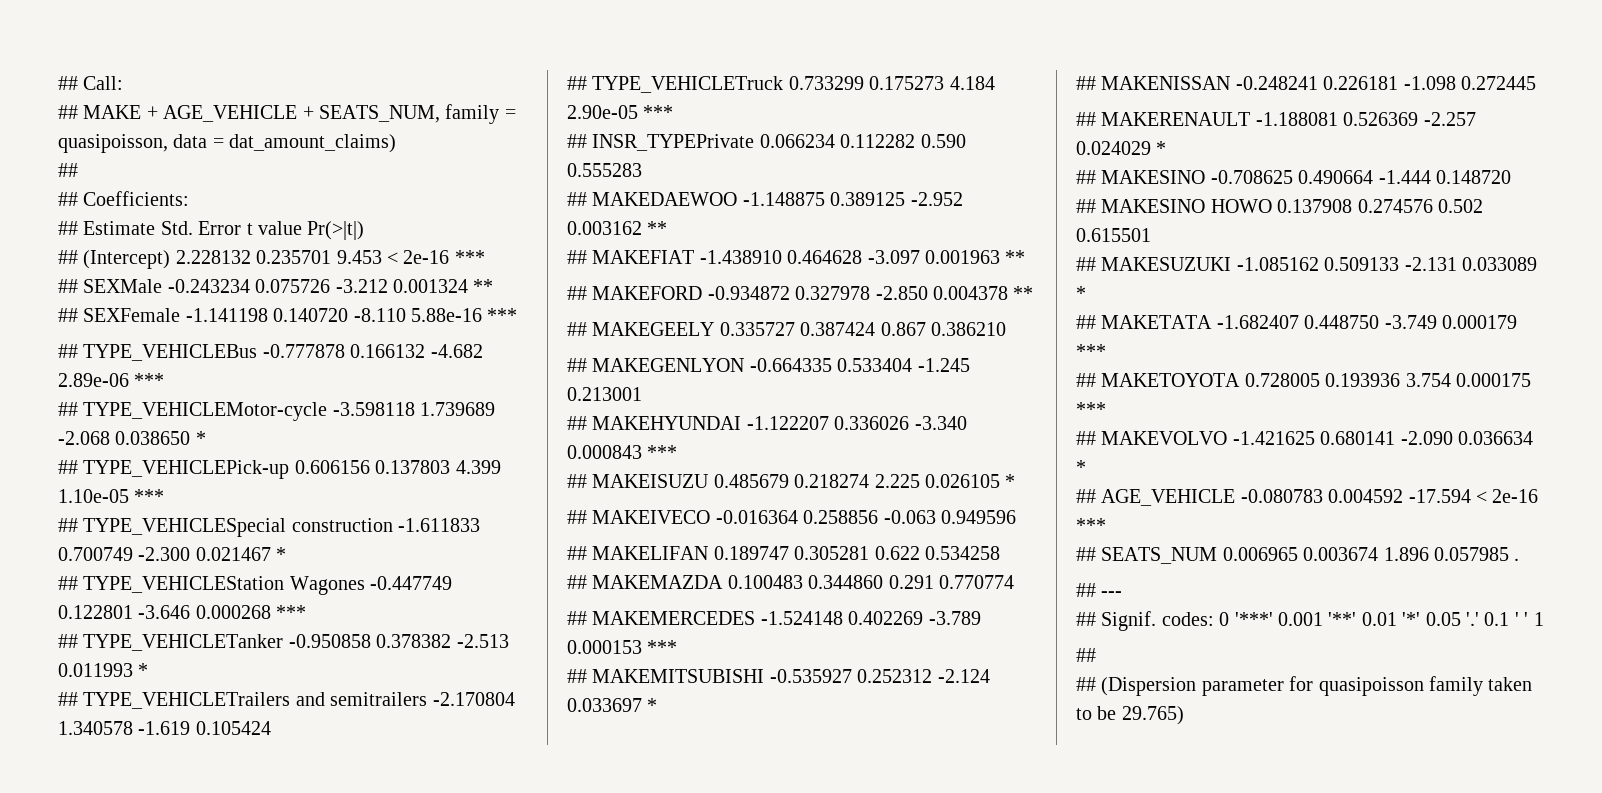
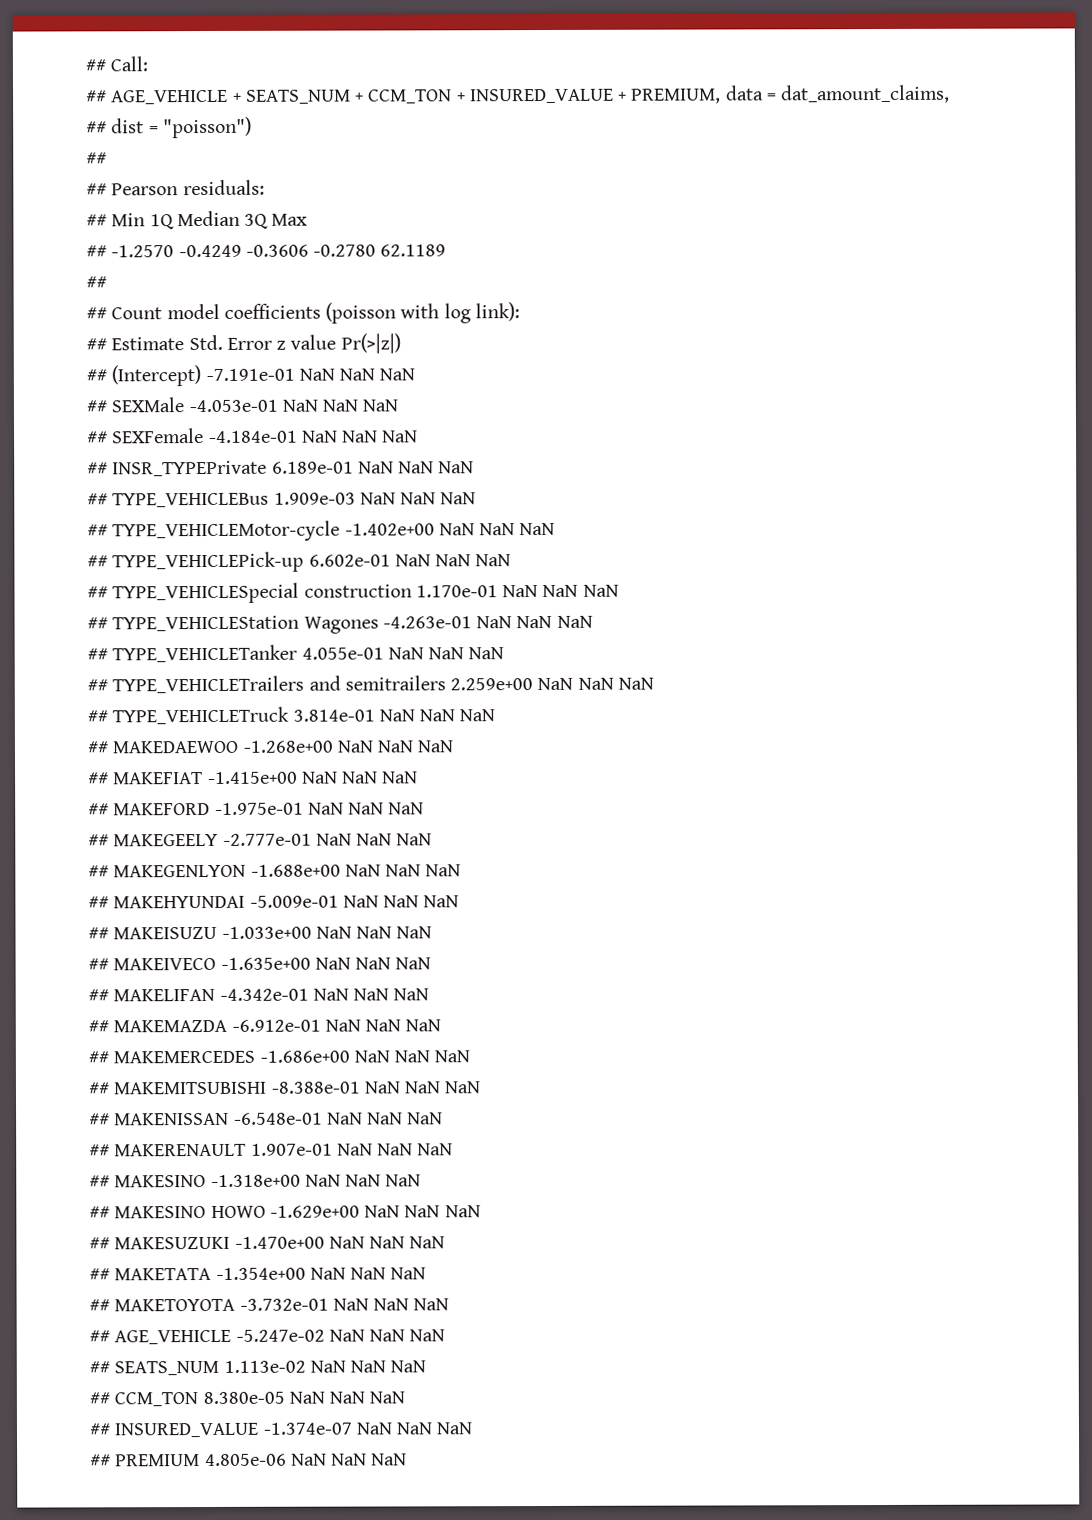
[83,104,516,124] [58,134,397,153] [58,163,78,177] [58,191,190,206] MAKE + AGE_VEHICLE + SEATS_NUM, family = quasipoisson, data = dat_amount_claims) // ## // ## Coefficients: -> [111,84,951,105] [86,116,252,139] [86,152,107,165] [86,179,265,196] [86,210,309,230] [86,244,447,258] [86,276,107,289] [86,302,520,324] AGE_VEHICLE + SEATS_NUM + CCM_TON + INSURED_VALUE + PREMIUM, data = dat_amount_claims, // ## dist = "poisson") // ## // ## Pearson residuals: // ## Min 1Q Median 3Q Max // ## -1.2570 -0.4249 -0.3606 -0.2780 62.1189 // ## // ## Count model coefficients (poisson with log link):
[246,221,365,240] t value Pr(>|t|) -> [276,333,401,354] z value Pr(>|z|)
[175,250,485,264] [58,279,494,293] [58,308,518,322] [58,344,483,361] [58,373,165,387] [58,402,496,421] [58,431,206,445] [58,460,501,479] [58,489,165,503] [58,518,481,537] [58,547,287,561] [58,576,453,595] [58,605,307,619] [58,634,509,651] [58,663,149,677] [58,692,515,709] [58,721,271,735] [567,76,995,93] [567,105,674,119] [567,134,966,151] [567,163,642,177] [567,192,963,206] [567,221,668,235] [567,250,1026,264] [567,286,1034,300] [567,322,1006,336] [567,358,970,372] [567,387,642,401] [567,416,967,430] [567,445,678,459] [567,474,1016,488] [567,510,1016,524] [567,546,1000,560] [567,575,1014,589] [567,611,981,625] [567,640,678,654] [567,669,990,683] [567,698,658,712] [1076,76,1536,90] [1076,112,1476,126] [1076,141,1167,155] [1076,170,1511,184] [1076,199,1483,213] [1076,228,1151,242] [1076,257,1537,271] [1076,286,1086,300] [1076,315,1517,329] [1076,344,1106,358] [1076,373,1531,387] [1076,402,1106,416] [1076,431,1533,445] [1076,460,1086,474] [1076,489,1539,506] [1076,518,1106,532] [1076,547,1520,564] [1076,583,1123,597] [1076,611,1544,631] [1076,648,1096,662] [1076,676,1533,696] [1076,706,1184,725] 2.228132 0.235701 9.453 < 2e-16 *** // ## SEXMale -0.243234 0.075726 -3.212 0.001324 ** // ## SEXFemale -1.141198 0.140720 -8.110 5.88e-16 *** // ## TYPE_VEHICLEBus -0.777878 0.166132 -4.682 2.89e-06 *** // ## TYPE_VEHICLEMotor-cycle -3.598118 1.739689 -2.068 0.038650 * // ## TYPE_VEHICLEPick-up 0.606156 0.137803 4.399 1.10e-05 *** // ## TYPE_VEHICLESpecial construction -1.611833 0.700749 -2.300 0.021467 * // ## TYPE_VEHICLEStation Wagones -0.447749 0.122801 -3.646 0.000268 *** // ## TYPE_VEHICLETanker -0.950858 0.378382 -2.513 0.011993 * // ## TYPE_VEHICLETrailers and semitrailers -2.170804 1.340578 -1.619 0.105424 // ## TYPE_VEHICLETruck 0.733299 0.175273 4.184 2.90e-05 *** // ## INSR_TYPEPrivate 0.066234 0.112282 0.590 0.555283 // ## MAKEDAEWOO -1.148875 0.389125 -2.952 0.003162 ** // ## MAKEFIAT -1.438910 0.464628 -3.097 0.001963 ** // ## MAKEFORD -0.934872 0.327978 -2.850 0.004378 ** // ## MAKEGEELY 0.335727 0.387424 0.867 0.386210 // ## MAKEGENLYON -0.664335 0.533404 -1.245 0.213001 // ## MAKEHYUNDAI -1.122207 0.336026 -3.340 0.000843 *** // ## MAKEISUZU 0.485679 0.218274 2.225 0.026105 * // ## MAKEIVECO -0.016364 0.258856 -0.063 0.949596 // ## MAKELIFAN 0.189747 0.305281 0.622 0.534258 // ## MAKEMAZDA 0.100483 0.344860 0.291 0.770774 // ## MAKEMERCEDES -1.524148 0.402269 -3.789 0.000153 *** // ## MAKEMITSUBISHI -0.535927 0.252312 -2.124 0.033697 * // ## MAKENISSAN -0.248241 0.226181 -1.098 0.272445 // ## MAKERENAULT -1.188081 0.526369 -2.257 0.024029 * // ## MAKESINO -0.708625 0.490664 -1.444 0.148720 // ## MAKESINO HOWO 0.137908 0.274576 0.502 0.615501 // ## MAKESUZUKI -1.085162 0.509133 -2.131 0.033089 * // ## MAKETATA -1.682407 0.448750 -3.749 0.000179 *** // ## MAKETOYOTA 0.728005 0.193936 3.754 0.000175 *** // ## MAKEVOLVO -1.421625 0.680141 -2.090 0.036634 * // ## AGE_VEHICLE -0.080783 0.004592 -17.594 < 2e-16 *** // ## SEATS_NUM 0.006965 0.003674 1.896 0.057985 . // ## --- // ## Signif. codes: 0 '***' 0.001 '**' 0.01 '*' 0.05 '.' 0.1 ' ' 1 // ## // ## (Dispersion parameter for quasipoisson family taken to be 29.765) -> [205,368,416,382] [86,397,399,413] [87,428,419,444] [87,460,475,477] [87,492,477,508] [87,520,556,542] [87,551,512,573] [87,582,619,604] [87,615,593,634] [87,644,505,663] [87,675,654,694] [87,706,496,725] [87,740,454,754] [88,771,419,785] [88,802,425,816] [88,833,433,847] [88,864,462,878] [88,895,460,909] [88,926,433,940] [88,957,432,971] [88,988,430,1002] [88,1019,442,1033] [88,1050,471,1064] [88,1081,481,1095] [89,1112,444,1126] [89,1143,454,1157] [89,1174,422,1188] [89,1205,481,1219] [89,1236,446,1250] [89,1267,427,1281] [89,1298,450,1312] [89,1329,446,1345] [89,1360,427,1376] [89,1391,406,1407] [89,1422,474,1438] [90,1453,408,1467] -7.191e-01 NaN NaN NaN // ## SEXMale -4.053e-01 NaN NaN NaN // ## SEXFemale -4.184e-01 NaN NaN NaN // ## INSR_TYPEPrivate 6.189e-01 NaN NaN NaN // ## TYPE_VEHICLEBus 1.909e-03 NaN NaN NaN // ## TYPE_VEHICLEMotor-cycle -1.402e+00 NaN NaN NaN // ## TYPE_VEHICLEPick-up 6.602e-01 NaN NaN NaN // ## TYPE_VEHICLESpecial construction 1.170e-01 NaN NaN NaN // ## TYPE_VEHICLEStation Wagones -4.263e-01 NaN NaN NaN // ## TYPE_VEHICLETanker 4.055e-01 NaN NaN NaN // ## TYPE_VEHICLETrailers and semitrailers 2.259e+00 NaN NaN NaN // ## TYPE_VEHICLETruck 3.814e-01 NaN NaN NaN // ## MAKEDAEWOO -1.268e+00 NaN NaN NaN // ## MAKEFIAT -1.415e+00 NaN NaN NaN // ## MAKEFORD -1.975e-01 NaN NaN NaN // ## MAKEGEELY -2.777e-01 NaN NaN NaN // ## MAKEGENLYON -1.688e+00 NaN NaN NaN // ## MAKEHYUNDAI -5.009e-01 NaN NaN NaN // ## MAKEISUZU -1.033e+00 NaN NaN NaN // ## MAKEIVECO -1.635e+00 NaN NaN NaN // ## MAKELIFAN -4.342e-01 NaN NaN NaN // ## MAKEMAZDA -6.912e-01 NaN NaN NaN // ## MAKEMERCEDES -1.686e+00 NaN NaN NaN // ## MAKEMITSUBISHI -8.388e-01 NaN NaN NaN // ## MAKENISSAN -6.548e-01 NaN NaN NaN // ## MAKERENAULT 1.907e-01 NaN NaN NaN // ## MAKESINO -1.318e+00 NaN NaN NaN // ## MAKESINO HOWO -1.629e+00 NaN NaN NaN // ## MAKESUZUKI -1.470e+00 NaN NaN NaN // ## MAKETATA -1.354e+00 NaN NaN NaN // ## MAKETOYOTA -3.732e-01 NaN NaN NaN // ## AGE_VEHICLE -5.247e-02 NaN NaN NaN // ## SEATS_NUM 1.113e-02 NaN NaN NaN // ## CCM_TON 8.380e-05 NaN NaN NaN // ## INSURED_VALUE -1.374e-07 NaN NaN NaN // ## PREMIUM 4.805e-06 NaN NaN NaN

